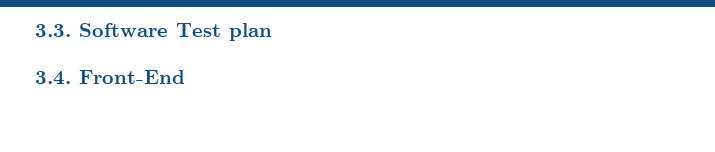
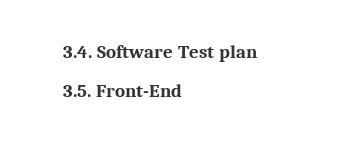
[35,24,71,37] 3.3. -> [63,46,92,58] 3.4.
[35,71,71,85] 3.4. -> [63,85,91,97] 3.5.

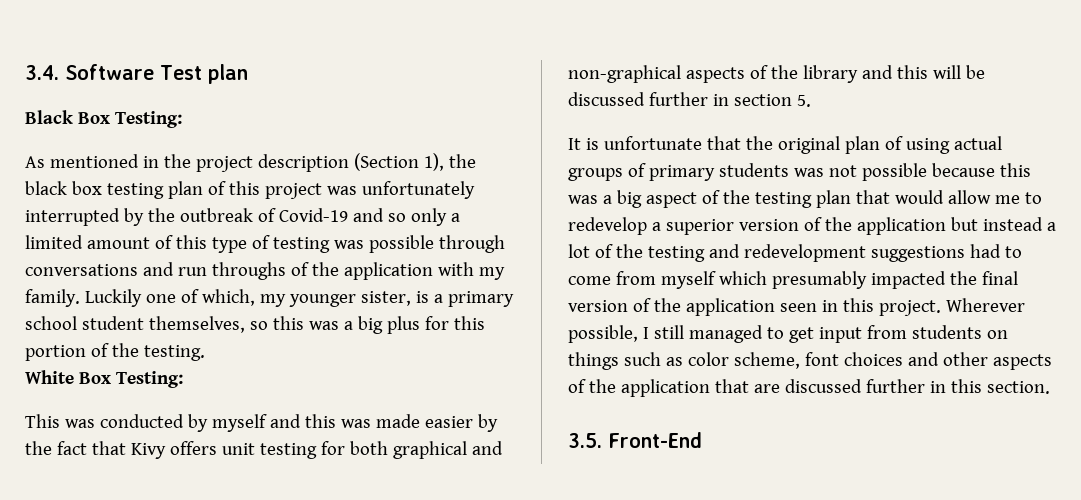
(259, 53) none -> [25,110,182,128] [25,153,476,172] [25,181,475,199] [25,208,460,226] [25,235,505,253] [25,262,505,280] [25,289,514,307] [25,316,485,334] [25,343,205,361] [25,370,183,388] [25,414,498,432] [25,441,503,459] [568,65,985,83] [568,92,811,107] [568,136,1002,154] [568,163,1031,181] [568,190,1042,208] [568,217,1056,235] [568,244,1022,262] [568,271,1018,289] [568,298,1025,316] [568,325,1008,343] [568,352,1052,370] [568,379,1050,397] // Black Box Testing: // As mentioned in the project description (Section 1), the black box testing plan of this project was unfortunately interrupted by the outbreak of Covid-19 and so only a limited amount of this type of testing was possible through conversations and run throughs of the application with my family. Luckily one of which, my younger sister, is a primary school student themselves, so this was a big plus for this portion of the testing. // White Box Testing: // This was conducted by myself and this was made easier by the fact that Kivy offers unit testing for both graphical and non-graphical aspects of the library and this will be discussed further in section 5. // It is unfortunate that the original plan of using actual groups of primary students was not possible because this was a big aspect of the testing plan that would allow me to redevelop a superior version of the application but instead a lot of the testing and redevelopment suggestions had to come from myself which presumably impacted the final version of the application seen in this project. Wherever possible, I still managed to get input from students on things such as color scheme, font choices and other aspects of the application that are discussed further in this section.

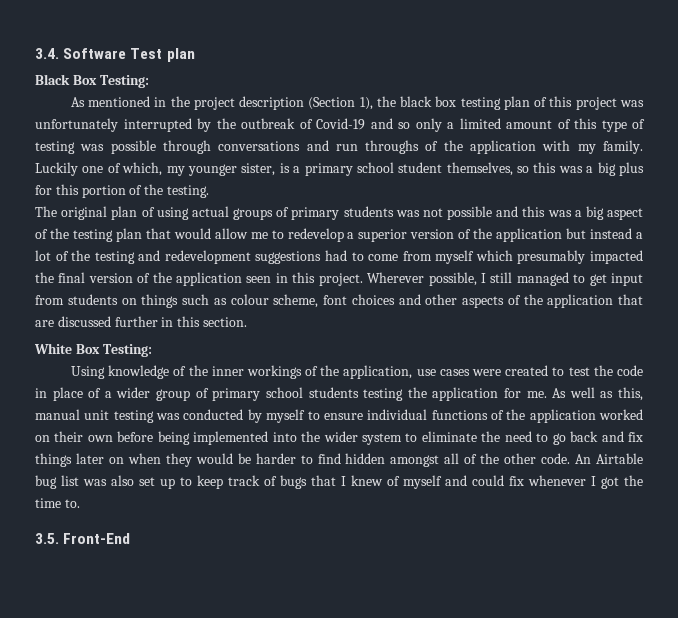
[25,370,183,388] [25,414,498,432] [25,441,503,459] [568,65,985,83] [568,92,811,107] [568,136,773,150] White Box Testing: // This was conducted by myself and this was made easier by the fact that Kivy offers unit testing for both graphical and non-graphical aspects of the library and this will be discussed further in section 5. // It is unfortunate that the -> [35,206,57,217] The
[931,163,995,177] because -> [496,206,519,217] and
[687,352,729,366] color -> [230,294,269,305] colour
(1050, 387) none -> [34,343,152,357] [70,365,643,379] [35,387,643,401] [35,409,643,423] [35,431,644,445] [35,453,644,467] [35,475,643,489] [35,498,80,508] // White Box Testing: // Using knowledge of the inner workings of the application, use cases were created to test the code in place of a wider group of primary school students testing the application for me. As well as this, manual unit testing was conducted by myself to ensure individual functions of the application worked on their own before being implemented into the wider system to eliminate the need to go back and fix things later on when they would be harder to find hidden amongst all of the other code. An Airtable bug list was also set up to keep track of bugs that I knew of myself and could fix whenever I got the time to.

